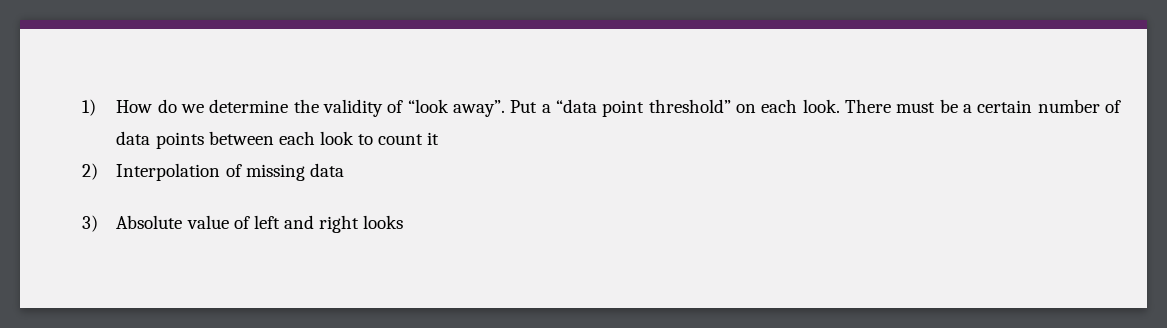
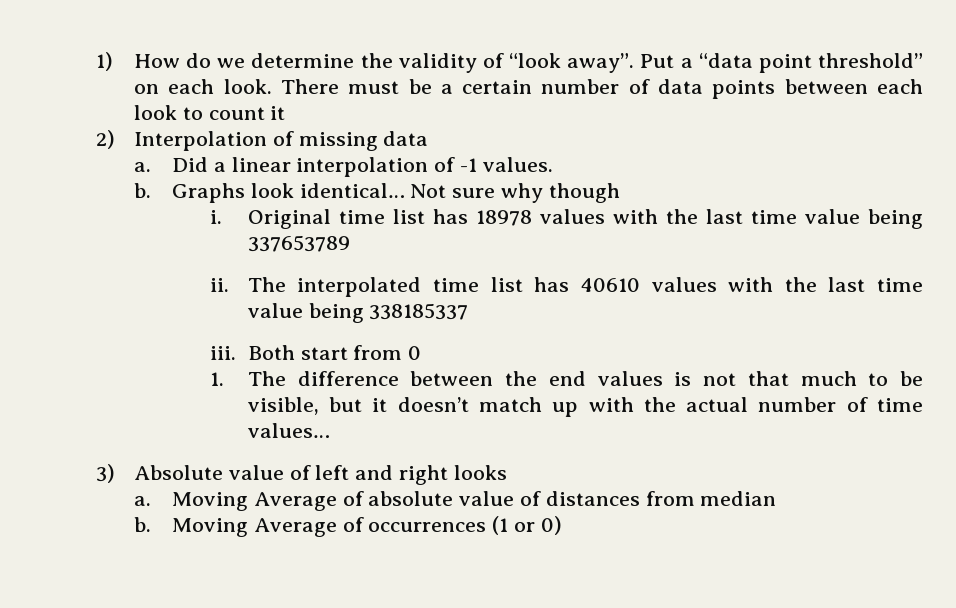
(344, 170) none -> [133,157,553,177] [133,183,620,203] [209,209,924,229] [247,235,350,252] [209,277,923,297] [247,303,469,323] [209,345,422,360] [209,371,923,386] [247,397,924,417] [247,423,330,438] // a. Did a linear interpolation of -1 values. // b. Graphs look identical… Not sure why though // i. Original time list has 18978 values with the last time value being 337653789 // ii. The interpolated time list has 40610 values with the last time value being 338185337 // iii. Both start from 0 // 1. The difference between the end values is not that much to be visible, but it doesn’t match up with the actual number of time values…
(404, 222) none -> [133,491,777,511] [133,516,562,537] // a. Moving Average of absolute value of distances from median // b. Moving Average of occurrences (1 or 0)

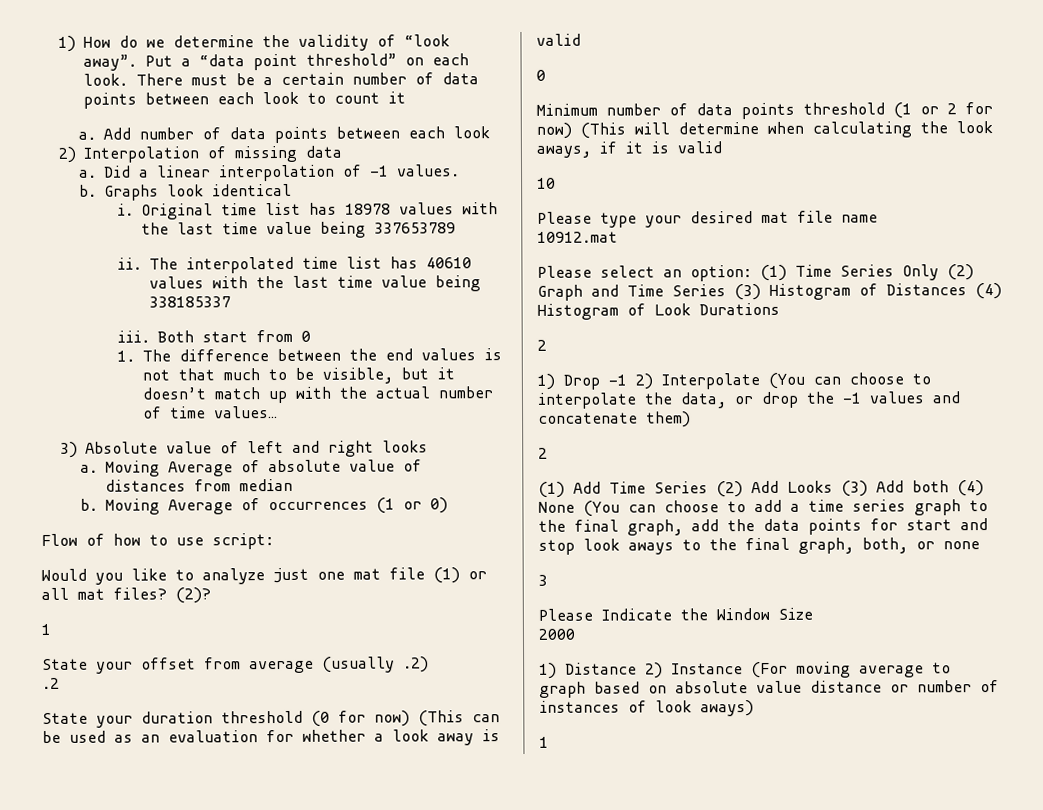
(286, 113) none -> [77,126,490,144] // a. Add number of data points between each look
[299,183,620,203] identical… Not sure why though -> [211,183,292,197] identical
(562, 525) none -> [41,533,274,550] [41,567,487,585] [41,587,211,604] [41,623,51,636] [42,656,429,674] [42,677,60,690] [42,710,500,728] [42,729,500,746] [536,33,581,46] [536,69,546,81] [536,102,993,120] [536,121,993,139] [536,141,722,158] [537,177,556,189] [537,210,878,228] [537,231,618,243] [537,264,974,282] [537,282,1002,301] [537,302,780,320] [537,339,547,351] [537,372,931,390] [537,391,960,409] [538,411,691,428] [538,447,548,459] [538,480,984,498] [538,499,988,517] [538,518,988,536] [538,537,980,555] [538,574,548,586] [538,607,813,621] [538,628,575,640] [539,661,951,679] [539,680,999,698] [539,700,754,717] [539,736,549,748] // Flow of how to use script: // Would you like to analyze just one mat file (1) or all mat files? (2)? // 1 // State your offset from average (usually .2) // .2 // State your duration threshold (0 for now) (This can be used as an evaluation for whether a look away is valid // 0 // Minimum number of data points threshold (1 or 2 for now) (This will determine when calculating the look aways, if it is valid // 10 // Please type your desired mat file name // 10912.mat // Please select an option: (1) Time Series Only (2) Graph and Time Series (3) Histogram of Distances (4) Histogram of Look Durations // 2 // 1) Drop -1 2) Interpolate (You can choose to interpolate the data, or drop the -1 values and concatenate them) // 2 // (1) Add Time Series (2) Add Looks (3) Add both (4) None (You can choose to add a time series graph to the final graph, add the data points for start and stop look aways to the final graph, both, or none // 3 // Please Indicate the Window Size // 2000 // 1) Distance 2) Instance (For moving average to graph based on absolute value distance or number of instances of look aways) // 1

